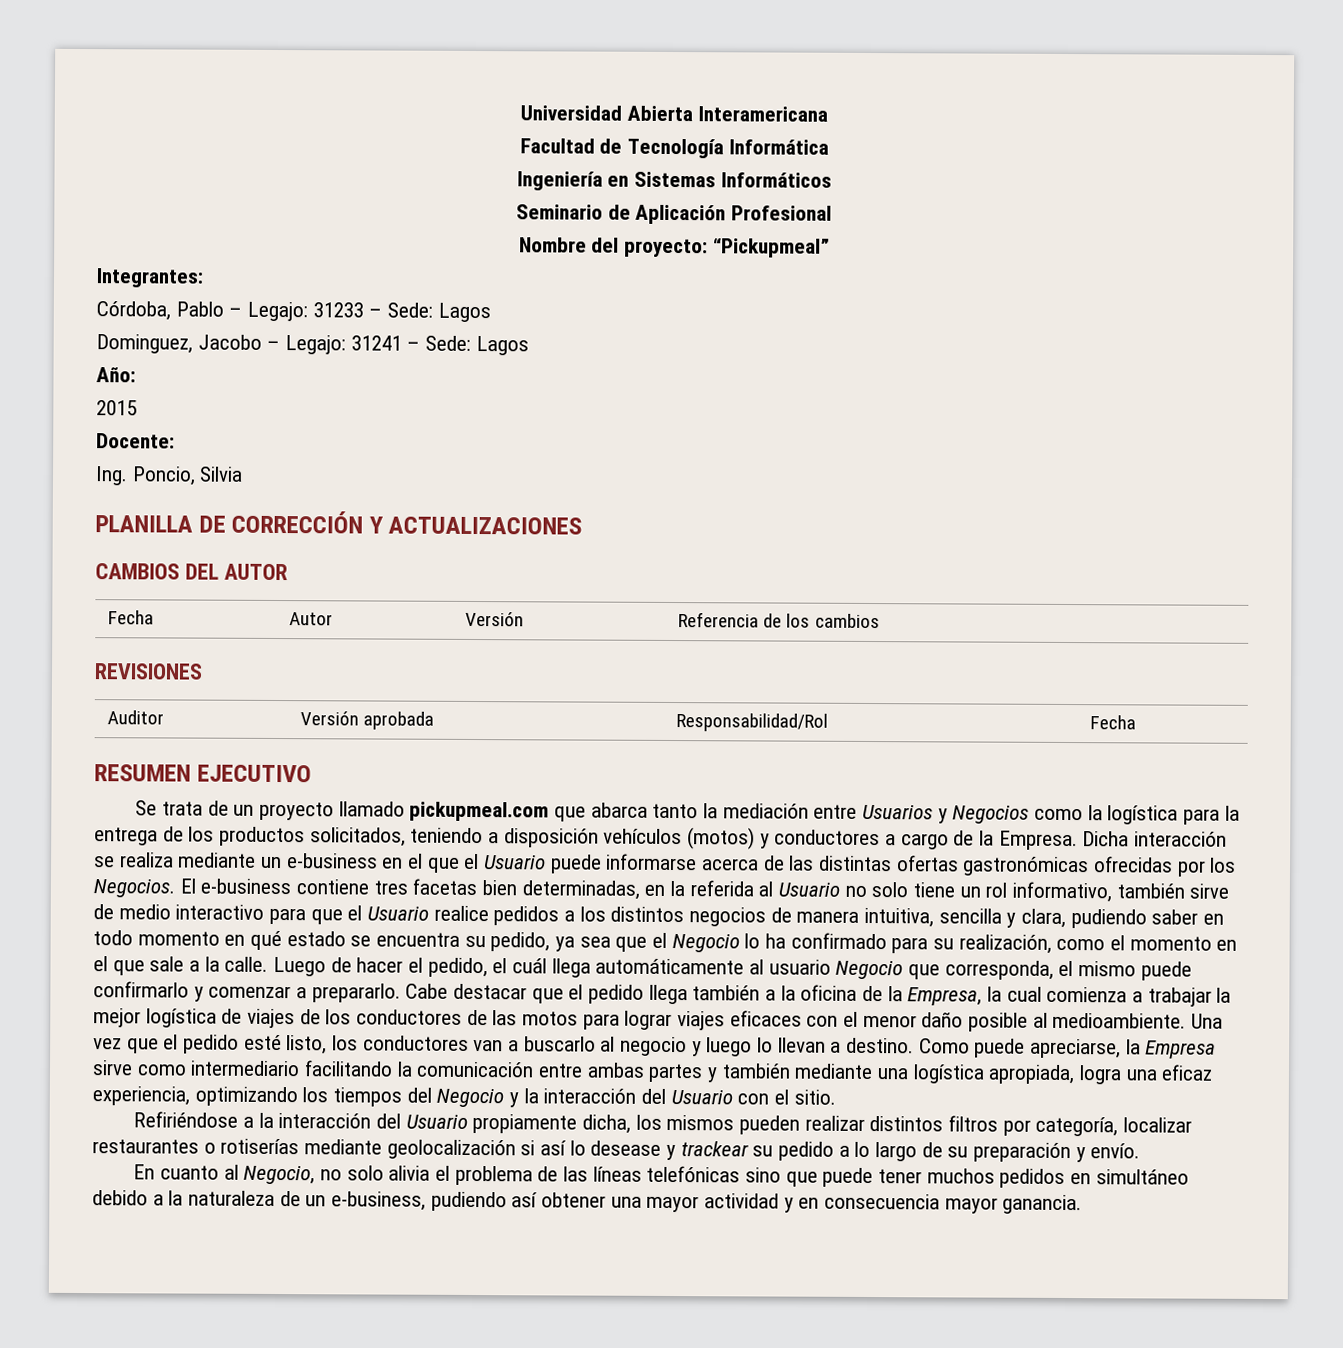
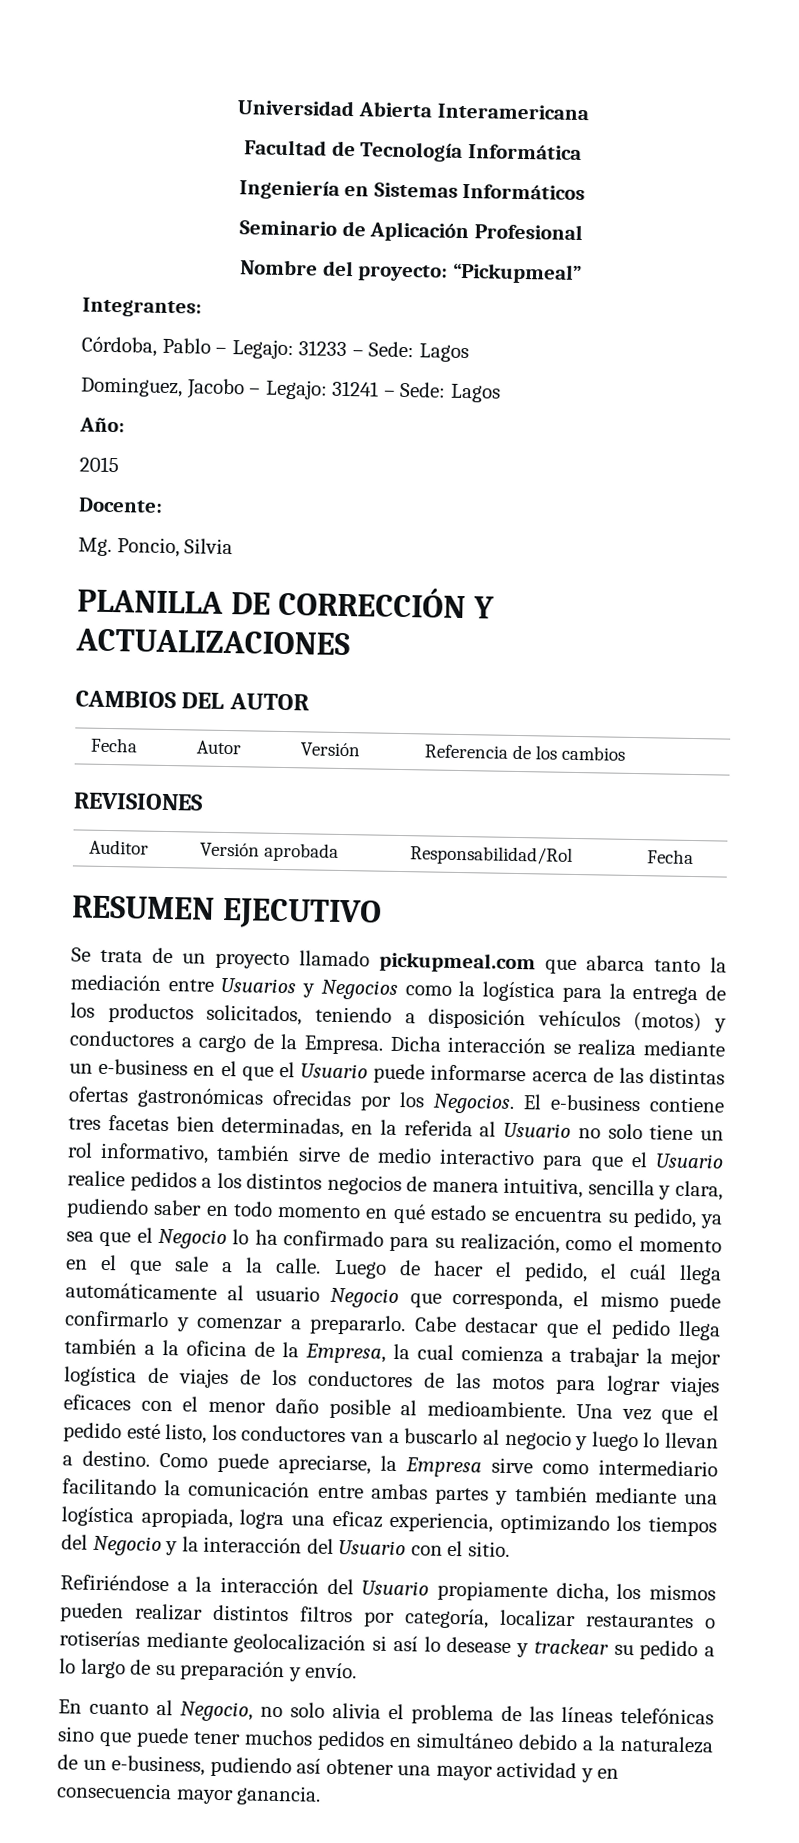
[95,466,128,486] Ing. -> [78,537,112,557] Mg.

